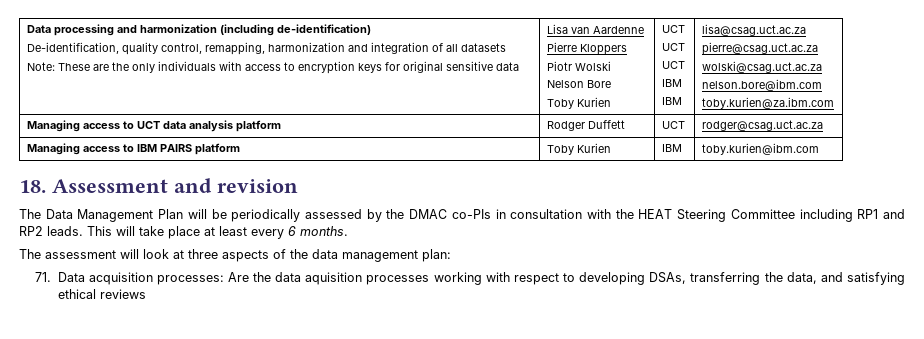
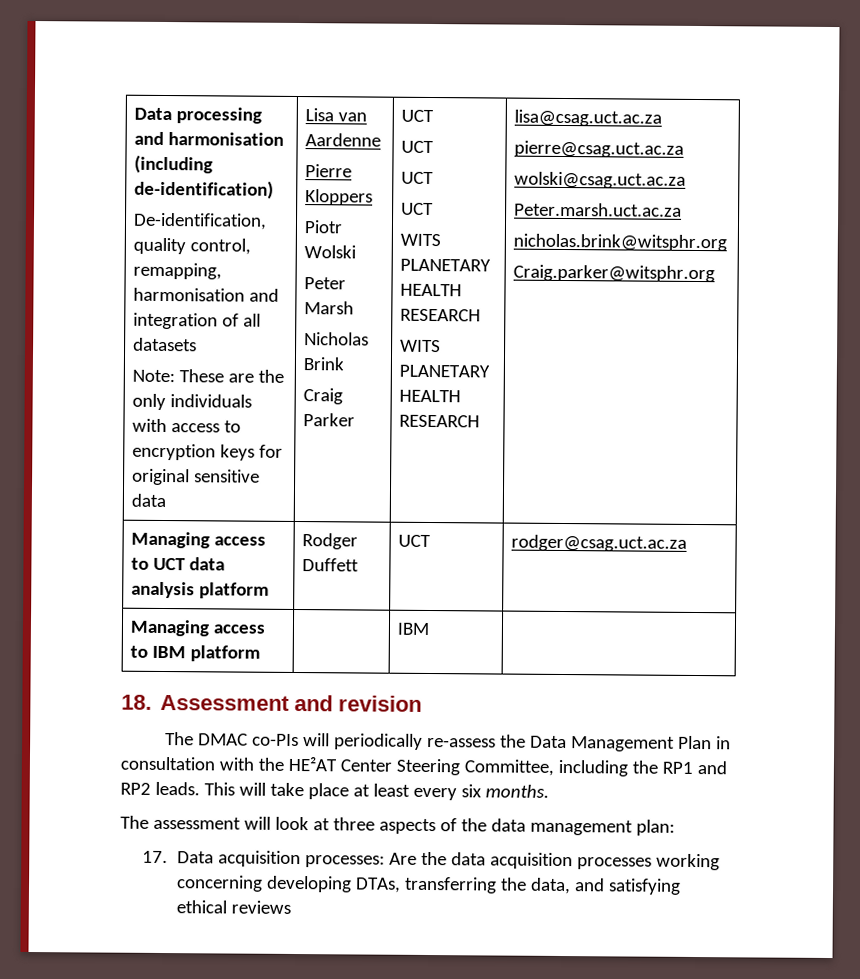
[139,24,217,33] harmonization -> [168,132,285,146] harmonisation
[267,42,345,52] harmonization -> [133,287,246,302] harmonisation
[546,80,611,88] [546,97,611,109] [661,25,685,33] [661,43,685,51] [661,61,685,69] [661,79,682,87] [661,97,682,105] Nelson Bore // Toby Kurien | UCT // UCT // UCT // IBM // IBM -> [304,277,347,290] [304,301,355,315] [304,332,370,346] [303,357,345,371] [303,388,344,405] [303,413,356,427] [401,109,435,123] [401,140,435,154] [401,171,435,185] [401,202,435,216] [400,233,442,247] [400,258,492,272] [400,283,463,297] [400,308,482,322] [400,339,442,353] [399,364,491,378] [399,389,462,403] [399,414,481,428] Peter Marsh // Nicholas Brink // Craig Parker | UCT // UCT // UCT // UCT // WITS PLANETARY HEALTH RESEARCH // WITS PLANETARY HEALTH RESEARCH
[701,79,822,91] [701,97,834,109] nelson.bore@ibm.com // toby.kurien@za.ibm.com -> [514,202,683,217] [513,233,728,252] [513,264,716,283] Peter.marsh.uct.ac.za // nicholas.brink@witsphr.org // Craig.parker@witsphr.org
[159,143,240,155] [546,143,611,155] [661,144,682,152] [701,143,819,155] PAIRS platform | Toby Kurien | IBM | toby.kurien@ibm.com -> [190,645,261,662] [397,622,430,636] platform | | IBM |
[45,209,853,222] Data Management Plan will be periodically assessed by the DMAC co-PIs in consultation with the HEAT Steering Committee including -> [198,733,732,752] [120,755,658,777] DMAC co-PIs will periodically re-assess the Data Management Plan in consultation with the HE²AT Center Steering Committee, including the
[288,226,296,236] 6 -> [460,784,482,798] six
[35,272,52,282] 71. -> [142,850,169,864] 17.
[305,272,363,285] aquisition -> [489,852,573,870] acquisition
[485,272,687,285] with respect to developing DSAs, -> [175,875,401,893] concerning developing DTAs,

